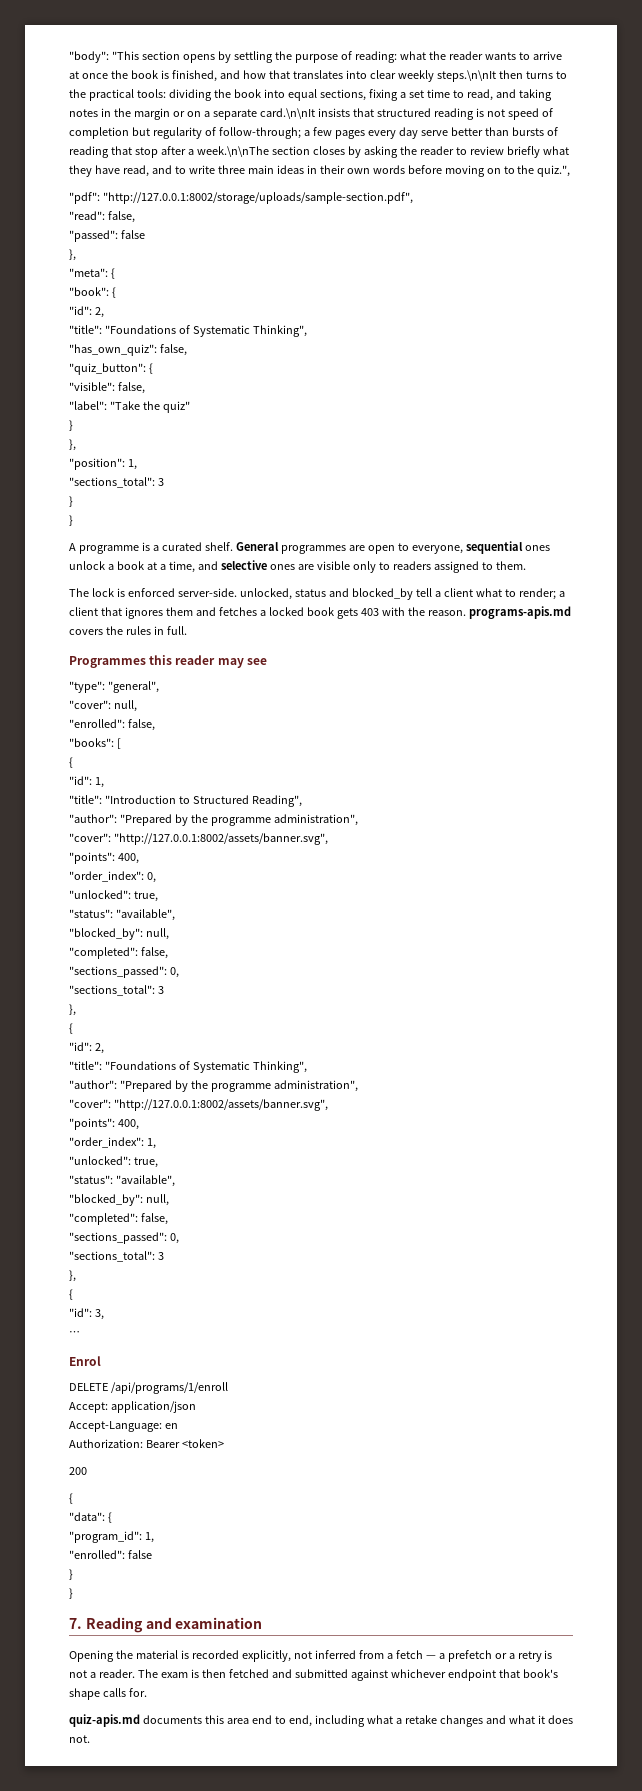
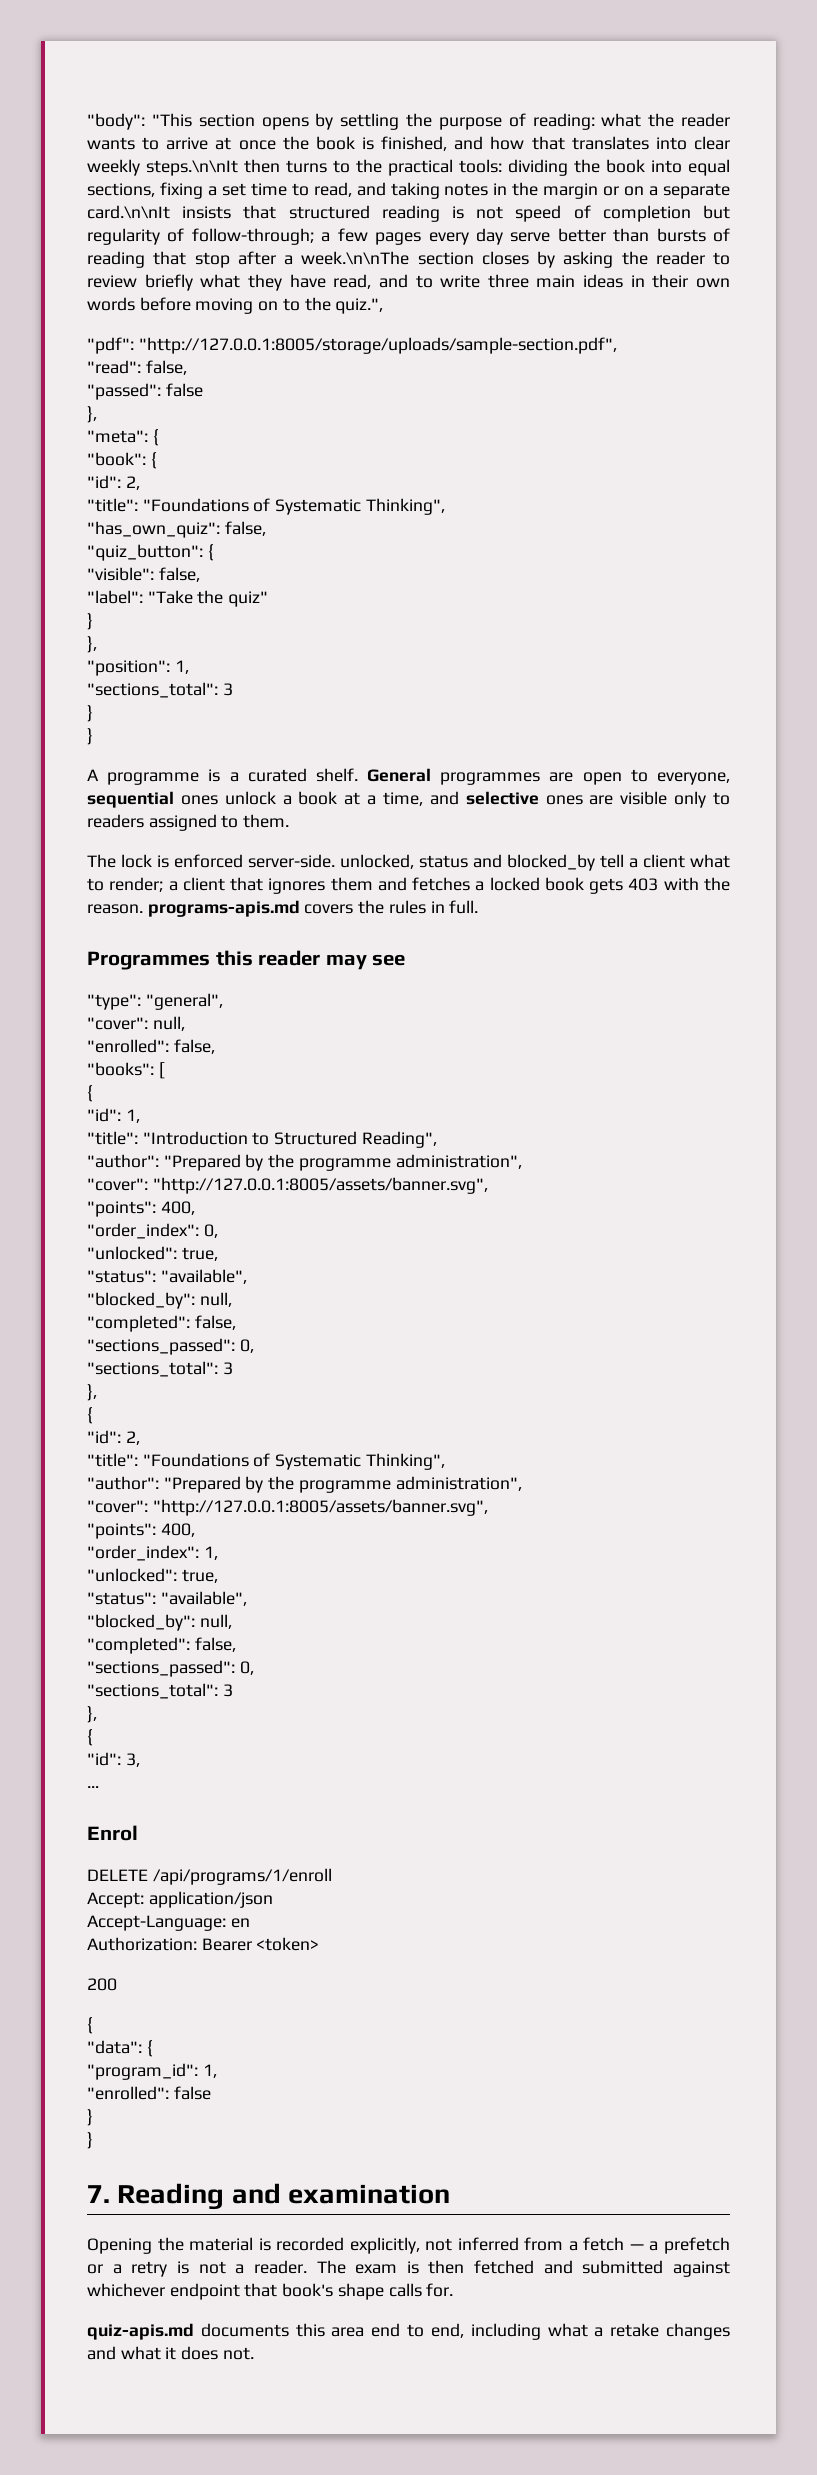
[102,192,413,204] "http://127.0.0.1:8002/storage/uploads/sample-section.pdf", -> [138,337,617,354] "http://127.0.0.1:8005/storage/uploads/sample-section.pdf",
[113,833,328,845] "http://127.0.0.1:8002/assets/banner.svg", -> [152,1177,488,1194] "http://127.0.0.1:8005/assets/banner.svg",
[113,1099,328,1111] "http://127.0.0.1:8002/assets/banner.svg", -> [152,1499,488,1516] "http://127.0.0.1:8005/assets/banner.svg",

